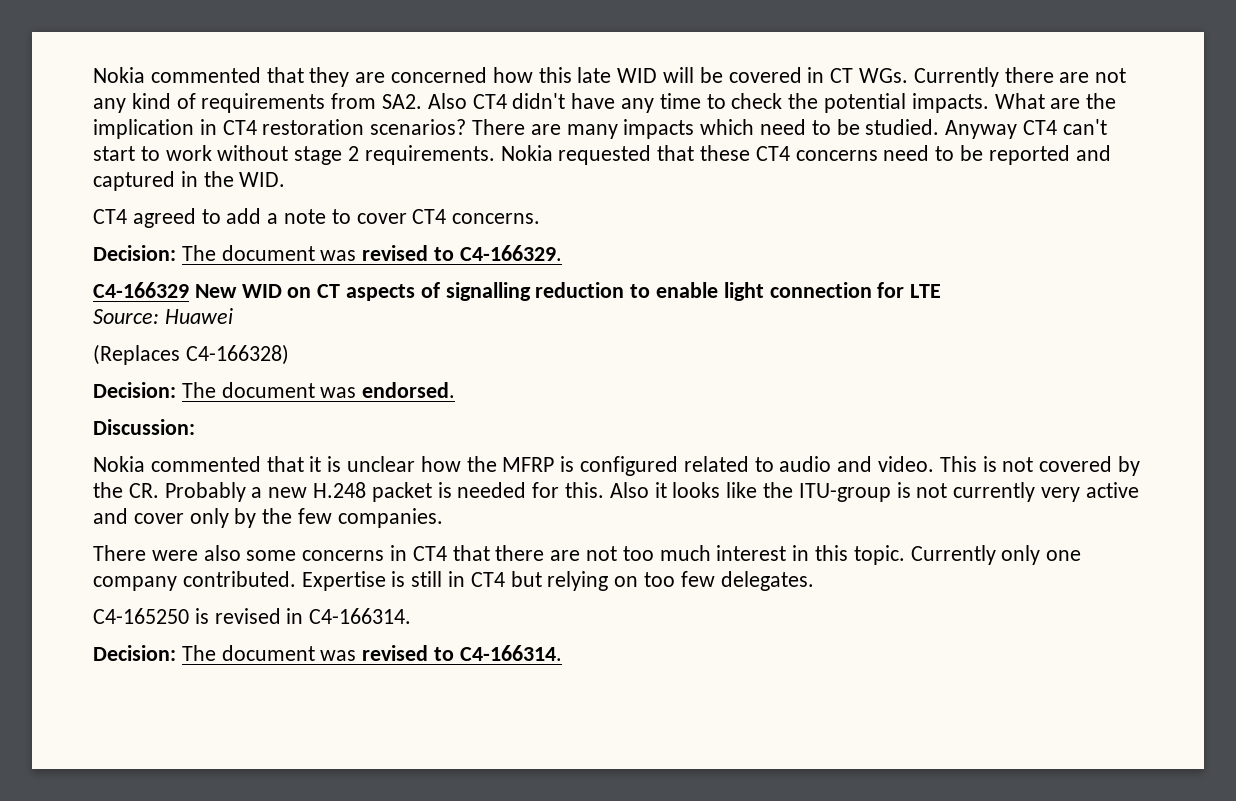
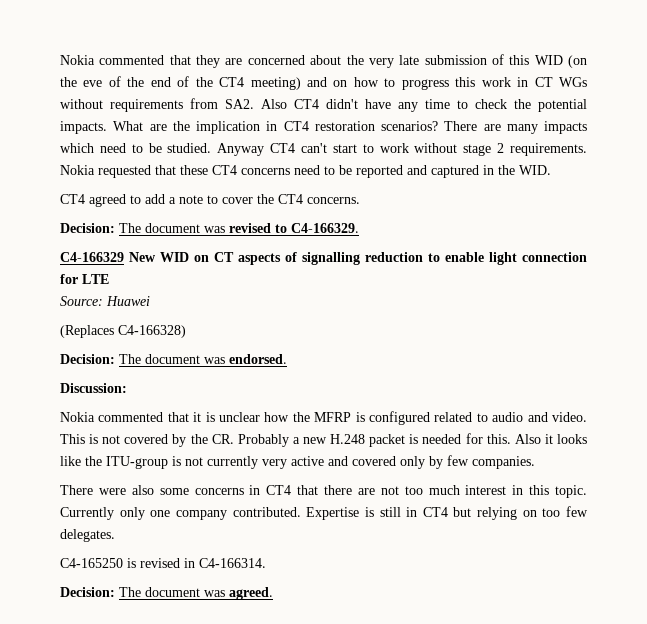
[492,67,1127,87] [93,93,196,113] how this late WID will be covered in CT WGs. Currently there are not any kind of -> [310,54,587,68] [60,76,588,90] [60,99,103,109] about the very late submission of this WID (on the eve of the end of the CT4 meeting) and on how to progress this work in CT WGs without
(407, 218) none -> [257,194,274,204] the
[133,513,184,524] cover -> [352,456,396,466] covered
[262,508,293,524] the -> (443, 462) none
[362,645,562,661] revised to C4-166314. -> [229,587,273,600] agreed.

